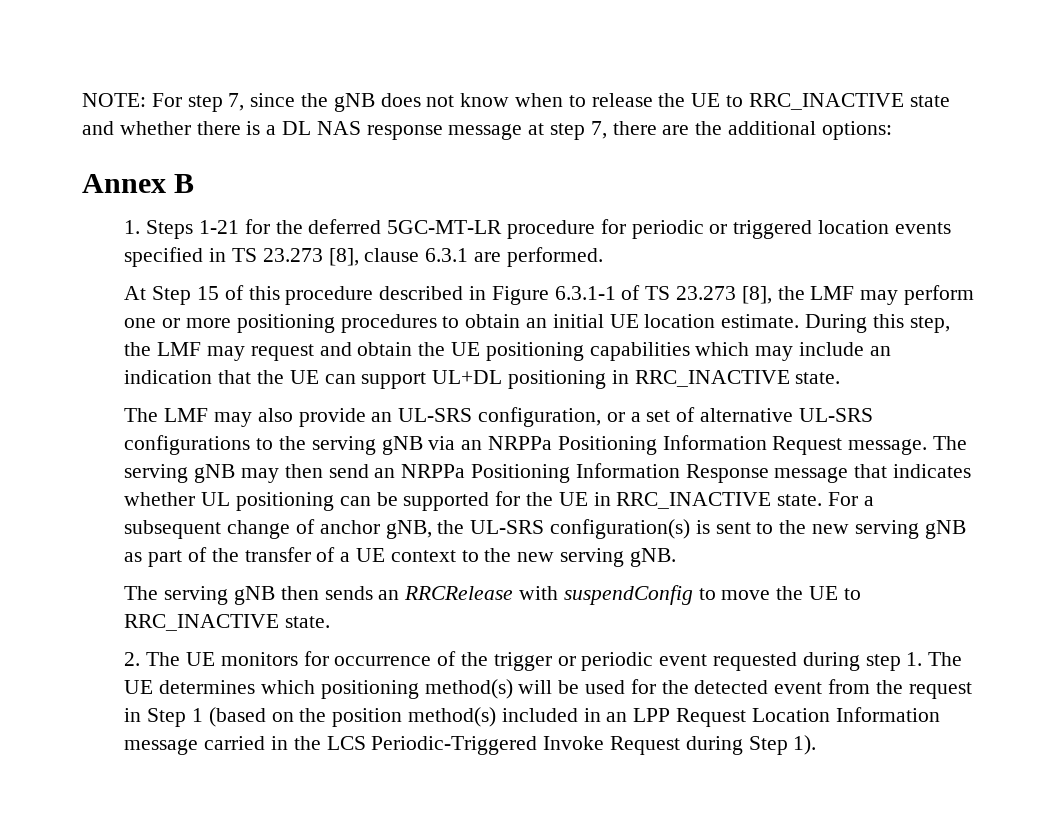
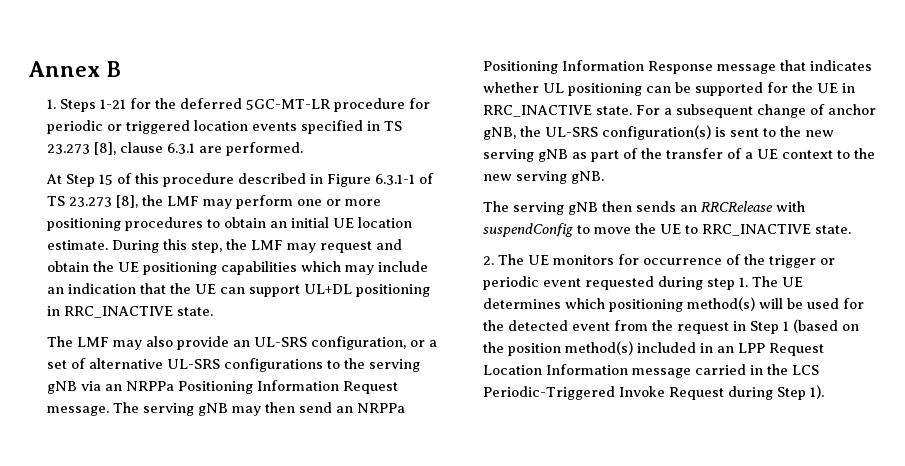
[82,93,950,112] [82,121,892,140] NOTE: For step 7, since the gNB does not know when to release the UE to RRC_INACTIVE state and whether there is a DL NAS response message at step 7, there are the additional options: // -> (28, 69) none

